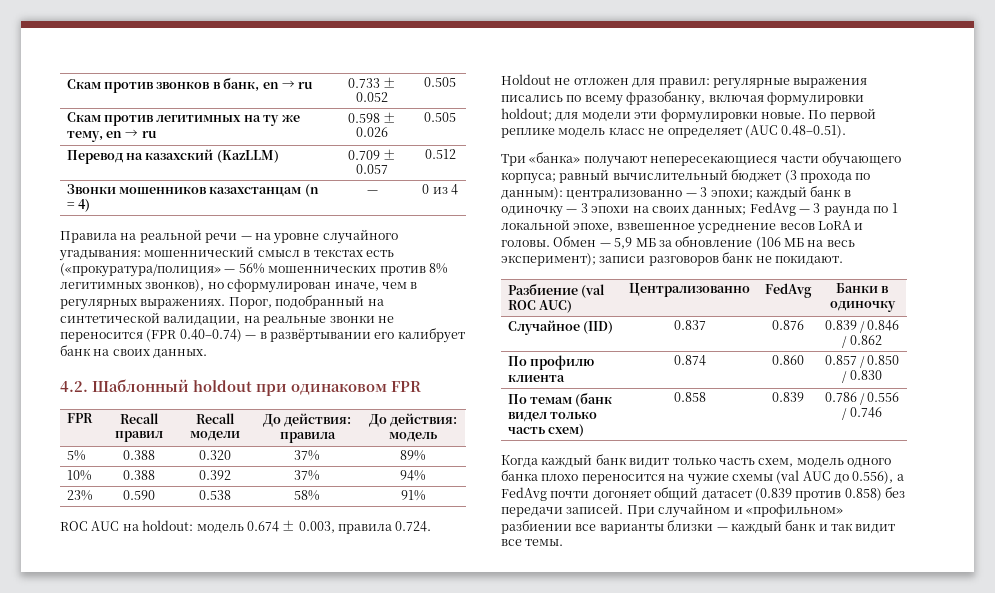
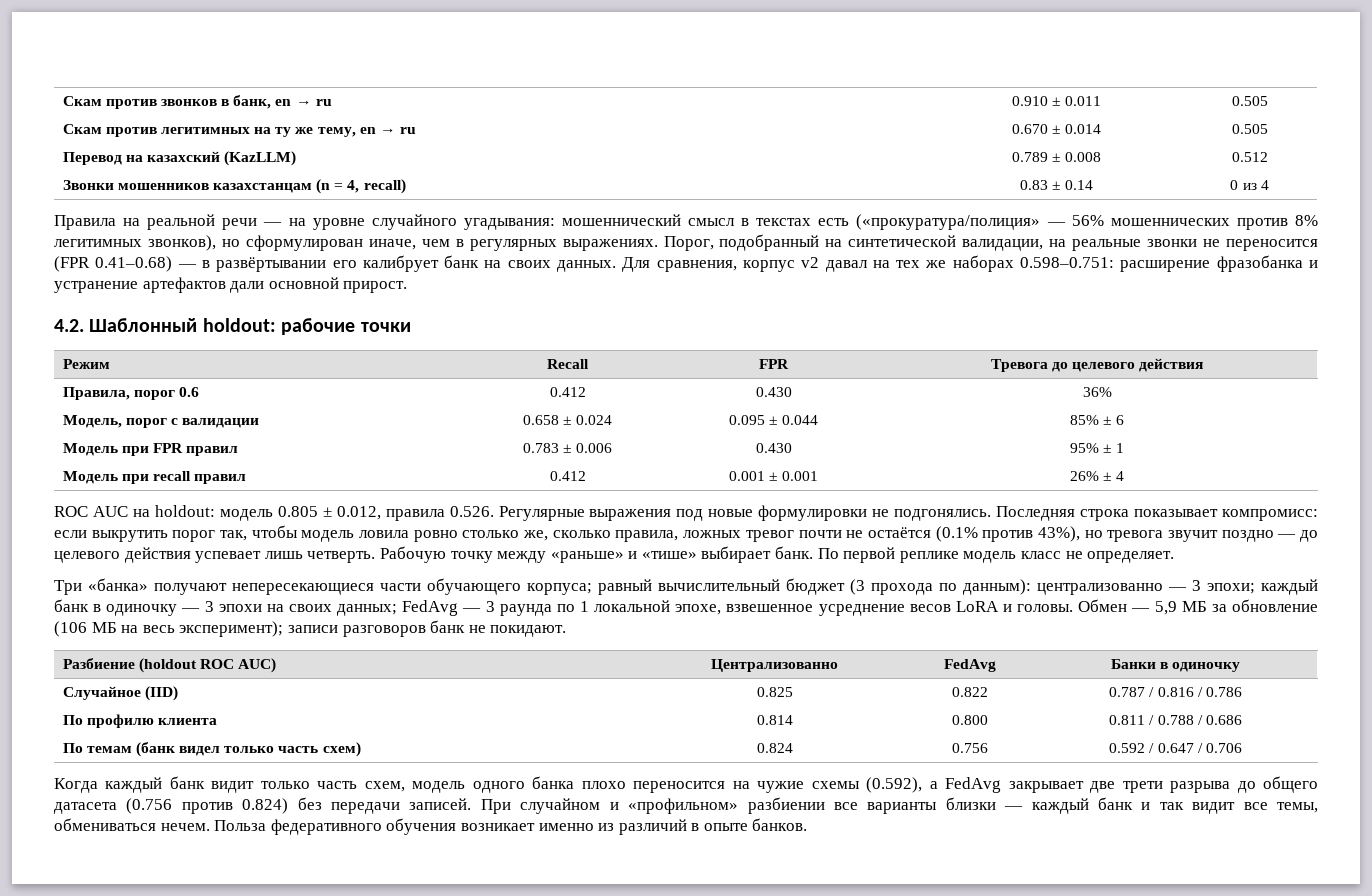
[347,77,397,88] [356,92,388,102] 0.733 ± 0.052 -> [1011,96,1102,106] 0.910 ± 0.011
[347,112,397,123] [356,127,388,137] 0.598 ± 0.026 -> [1011,124,1102,134] 0.670 ± 0.014
[347,149,397,160] [356,164,388,174] 0.709 ± 0.057 -> [1011,152,1102,162] 0.789 ± 0.008
[78,199,91,212] [366,190,378,194] 4) | — -> [347,179,406,194] [1019,180,1094,190] 4, recall) | 0.83 ± 0.14
[179,329,242,342] 0.40–0.74) -> [95,256,173,272] 0.41–0.68)
[60,379,421,396] [66,413,93,423] [119,413,159,424] [114,431,163,442] [196,413,235,424] [190,431,240,441] [262,413,352,427] [279,432,336,443] [368,413,458,427] [389,432,437,442] [66,450,86,461] [122,450,155,460] [199,450,231,460] [294,450,320,461] [400,450,426,461] [66,470,92,481] [122,470,155,480] [199,470,231,480] [294,470,320,481] [400,470,426,481] [66,490,93,501] [122,490,155,500] [199,490,231,500] [294,490,320,501] [400,490,426,501] // 4.2. Шаблонный holdout при одинаковом FPR // FPR | Recall правил | Recall модели | До действия: правила | До действия: модель // 5% | 0.388 | 0.320 | 37% | 89% // 10% | 0.388 | 0.392 | 37% | 94% // 23% | 0.590 | 0.538 | 58% | 91% -> [622,255,1319,272] [54,277,408,293] [54,318,411,335] [62,359,110,369] [547,359,589,369] [759,359,789,369] [990,358,1204,372] [62,387,199,400] [549,387,586,397] [755,387,792,397] [1082,387,1112,397] [62,415,260,428] [522,415,613,425] [728,415,819,425] [1069,415,1125,425] [62,443,239,456] [522,443,613,453] [755,443,792,453] [1069,443,1125,453] [62,471,247,484] [549,471,586,481] [728,471,819,481] [1069,471,1125,481] Для сравнения, корпус v2 давал на тех же наборах 0.598–0.751: расширение фразобанка и устранение артефактов дали основной прирост. // 4.2. Шаблонный holdout: рабочие точки // Режим | Recall | FPR | Тревога до целевого действия // Правила, порог 0.6 | 0.412 | 0.430 | 36% // Модель, порог с валидации | 0.658 ± 0.024 | 0.095 ± 0.044 | 85% ± 6 // Модель при FPR правил | 0.783 ± 0.006 | 0.430 | 95% ± 1 // Модель при recall правил | 0.412 | 0.001 ± 0.001 | 26% ± 4
[246,520,432,534] [501,74,868,89] [501,91,864,106] [501,108,805,123] 0.674 ± 0.003, правила 0.724. Holdout не отложен для правил: регулярные выражения писались по всему фразобанку, включая формулировки holdout; для модели эти формулировки новые. -> [277,505,1319,521] [54,525,1318,542] [54,546,814,563] 0.805 ± 0.012, правила 0.526. Регулярные выражения под новые формулировки не подгонялись. Последняя строка показывает компромисс: если выкрутить порог так, чтобы модель ловила ровно столько же, сколько правила, ложных тревог почти не остаётся (0.1% против 43%), но тревога звучит поздно — до целевого действия успевает лишь четверть. Рабочую точку между «раньше» и «тише» выбирает банк.
[667,125,847,138] определяет (AUC 0.48–0.51). -> [1087,551,1175,563] определяет.
[581,284,606,298] (val -> [138,658,197,673] (holdout
[673,320,706,330] [771,320,804,330] [824,320,900,333] [842,335,882,348] [507,355,595,370] [507,375,565,382] [673,355,706,366] [771,355,804,365] [824,355,900,368] [842,370,882,383] 0.837 | 0.876 | 0.839 / 0.846 / 0.862 // По профилю клиента | 0.874 | 0.860 | 0.857 / 0.850 / 0.830 -> [756,687,793,697] [952,687,988,697] [1109,687,1242,697] [62,714,217,728] [756,715,793,725] [952,715,988,725] [1109,715,1242,725] 0.825 | 0.822 | 0.787 / 0.816 / 0.786 // По профилю клиента | 0.814 | 0.800 | 0.811 / 0.788 / 0.686
[673,392,706,402] [771,392,804,402] [824,392,900,405] [842,407,882,420] 0.858 | 0.839 | 0.786 / 0.556 / 0.746 -> [756,743,793,753] [952,743,988,753] [1109,743,1242,753] 0.824 | 0.756 | 0.592 / 0.647 / 0.706
[776,470,904,484] [501,487,882,501] (val AUC до 0.556), а FedAvg почти догоняет общий датасет (0.839 против 0.858) -> [866,776,1319,793] [54,798,289,814] (0.592), а FedAvg закрывает две трети разрыва до общего датасета (0.756 против 0.824)
[525,539,564,546] темы. -> [1277,802,1319,813] [54,818,808,835] темы, обмениваться нечем. Польза федеративного обучения возникает именно из различий в опыте банков.

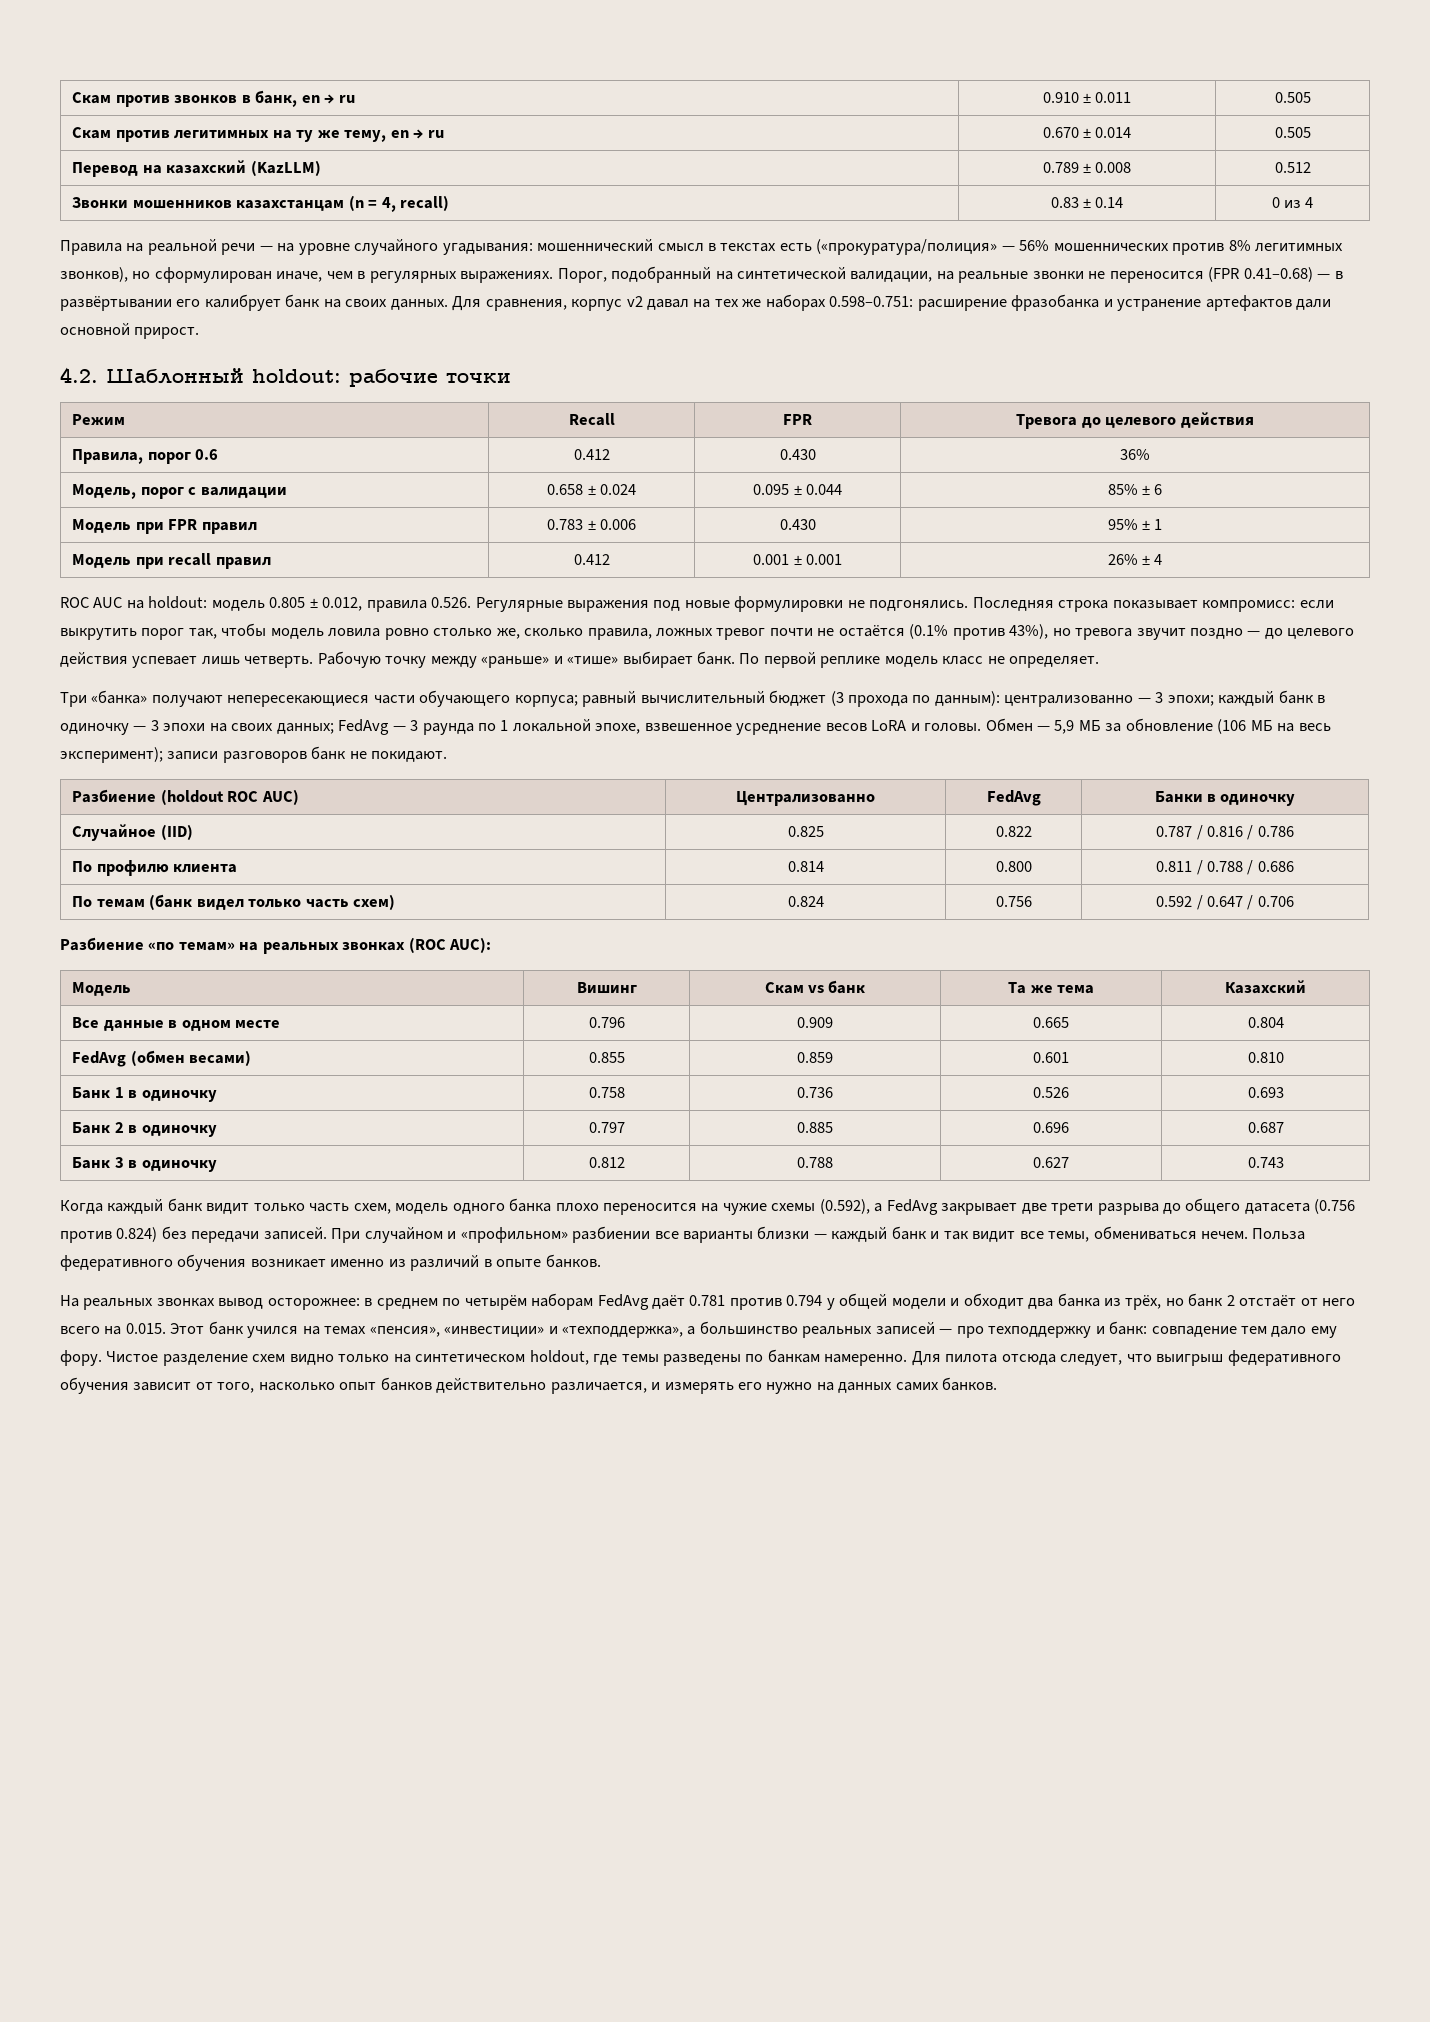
(1242, 748) none -> [60,937,492,954] [72,982,132,996] [576,982,637,993] [764,980,866,994] [1008,982,1094,994] [1225,980,1306,994] [72,1017,281,1031] [588,1017,625,1028] [797,1017,833,1028] [1033,1017,1069,1028] [1247,1017,1284,1028] [72,1050,252,1067] [588,1052,625,1063] [797,1052,833,1063] [1033,1052,1069,1063] [1247,1052,1284,1063] [72,1087,217,1102] [588,1087,625,1098] [797,1087,833,1098] [1033,1087,1069,1098] [1247,1087,1284,1098] [72,1122,217,1137] [588,1122,625,1133] [797,1122,833,1133] [1033,1122,1069,1133] [1247,1122,1284,1133] [72,1157,217,1172] [588,1157,625,1168] [797,1157,833,1168] [1033,1157,1069,1168] [1247,1157,1284,1168] // Разбиение «по темам» на реальных звонках (ROC AUC): // Модель | Вишинг | Скам vs банк | Та же тема | Казахский // Все данные в одном месте | 0.796 | 0.909 | 0.665 | 0.804 // FedAvg (обмен весами) | 0.855 | 0.859 | 0.601 | 0.810 // Банк 1 в одиночку | 0.758 | 0.736 | 0.526 | 0.693 // Банк 2 в одиночку | 0.797 | 0.885 | 0.696 | 0.687 // Банк 3 в одиночку | 0.812 | 0.788 | 0.627 | 0.743
(808, 824) none -> [60,1293,1356,1310] [60,1321,1337,1338] [60,1349,1341,1366] [60,1377,998,1394] // На реальных звонках вывод осторожнее: в среднем по четырём наборам FedAvg даёт 0.781 против 0.794 у общей модели и обходит два банка из трёх, но банк 2 отстаёт от него всего на 0.015. Этот банк учился на темах «пенсия», «инвестиции» и «техподдержка», а большинство реальных записей — про техподдержку и банк: совпадение тем дало ему фору. Чистое разделение схем видно только на синтетическом holdout, где темы разведены по банкам намеренно. Для пилота отсюда следует, что выигрыш федеративного обучения зависит от того, насколько опыт банков действительно различается, и измерять его нужно на данных самих банков.

